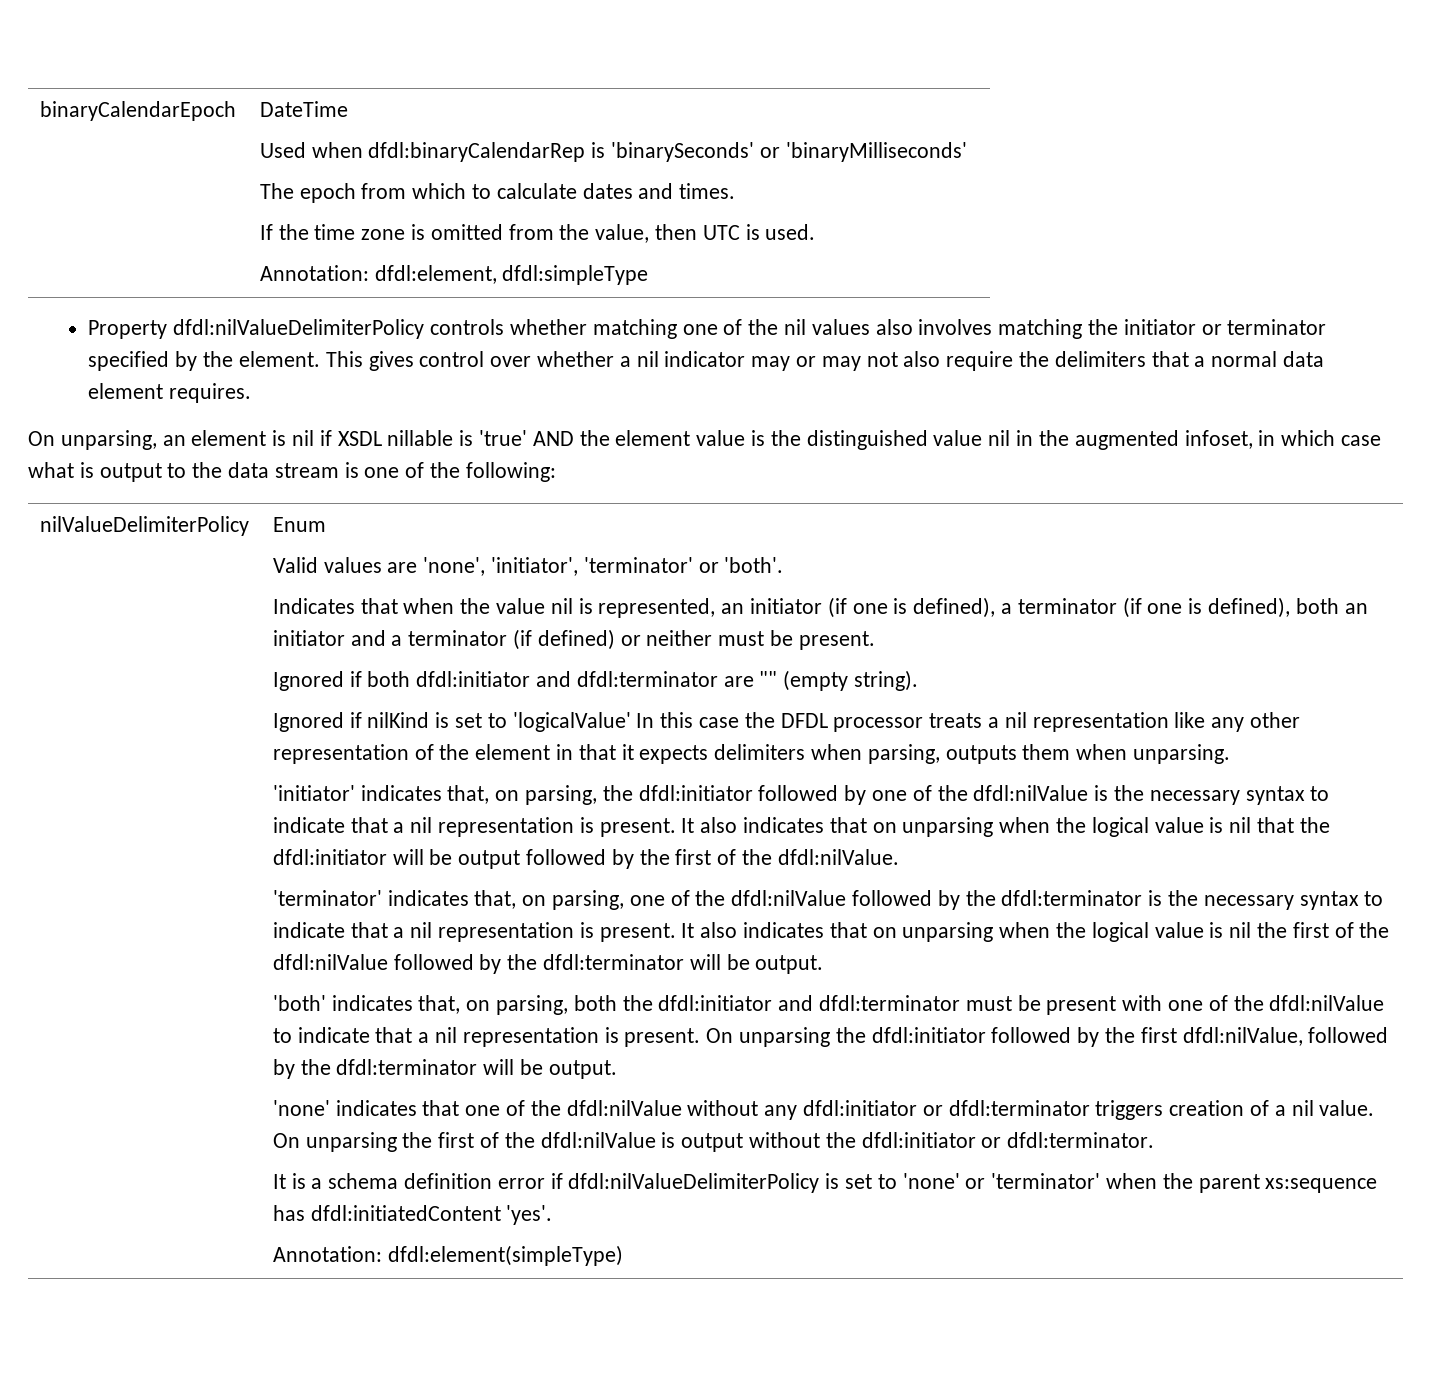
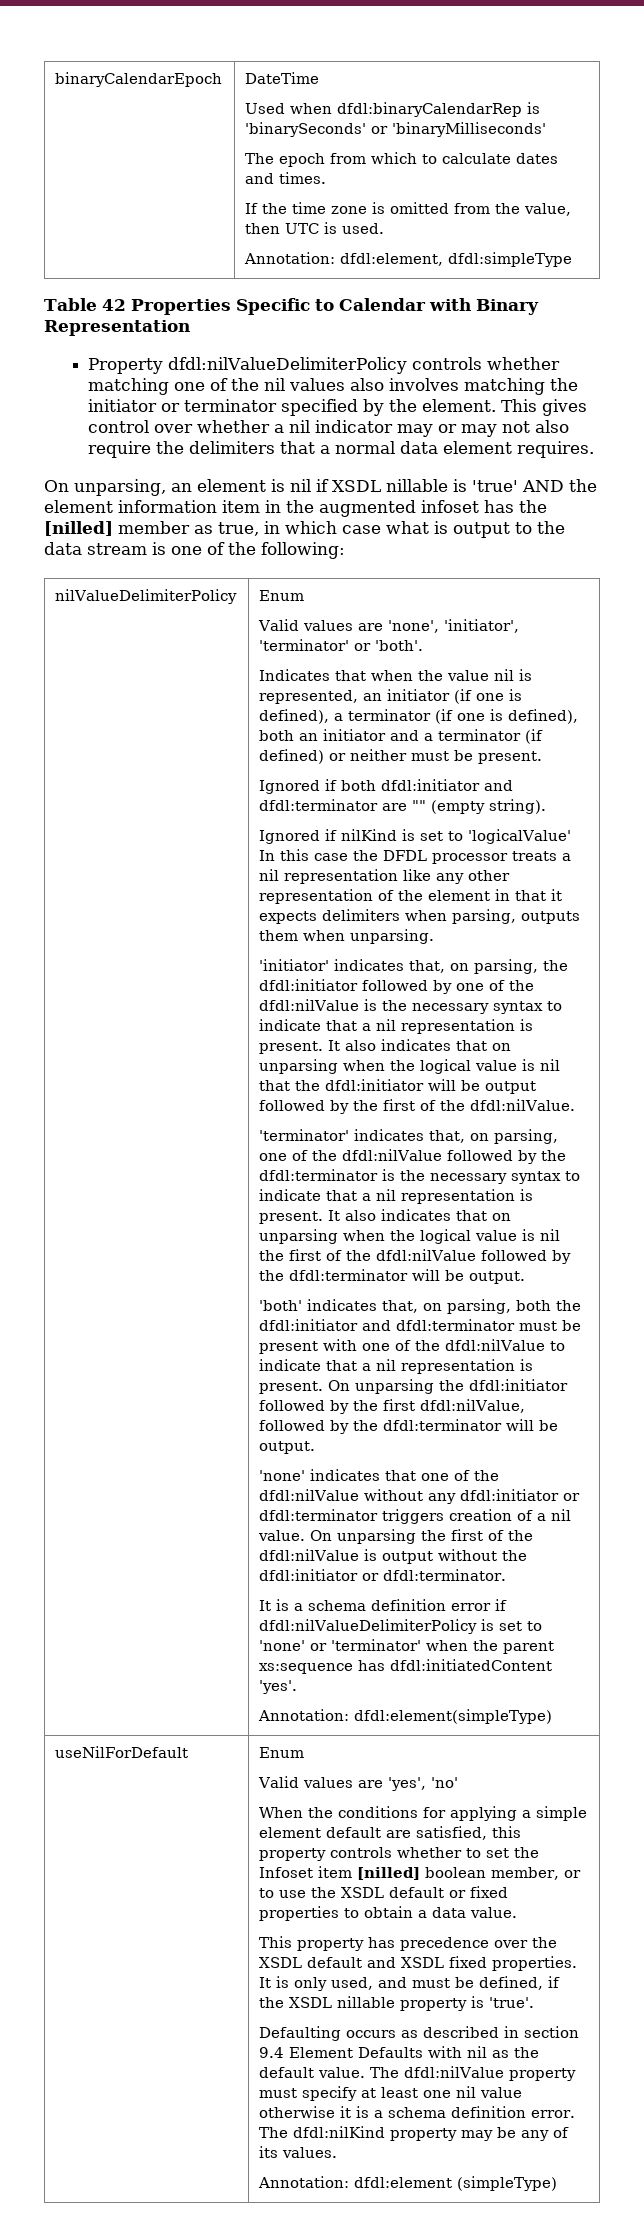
(649, 275) none -> [44,298,539,315] [44,320,190,336] // Table 42 Properties Specific to Calendar with Binary Representation
[696,430,1253,450] value is the distinguished value nil in the augmented infoset, -> [118,500,547,517] [44,521,259,536] information item in the augmented infoset has the [nilled] member as true,
(623, 1255) none -> [55,1746,189,1758] [259,1747,305,1758] [258,1776,459,1791] [259,1806,588,1821] [259,1826,522,1840] [259,1847,540,1861] [259,1866,582,1880] [259,1886,509,1898] [259,1906,518,1921] [259,1936,558,1951] [259,1956,578,1971] [259,1976,561,1991] [259,1996,535,2011] [259,2026,580,2041] [259,2046,540,2058] [259,2066,577,2081] [259,2086,523,2101] [259,2106,576,2118] [259,2126,570,2141] [259,2146,338,2158] [258,2176,558,2191] // useNilForDefault | Enum // Valid values are 'yes', 'no' // When the conditions for applying a simple element default are satisfied, this property controls whether to set the Infoset item [nilled] boolean member, or to use the XSDL default or fixed properties to obtain a data value. // This property has precedence over the XSDL default and XSDL fixed properties. It is only used, and must be defined, if the XSDL nillable property is 'true'. // Defaulting occurs as described in section 9.4 Element Defaults with nil as the default value. The dfdl:nilValue property must specify at least one nil value otherwise it is a schema definition error. The dfdl:nilKind property may be any of its values. // Annotation: dfdl:element (simpleType)

